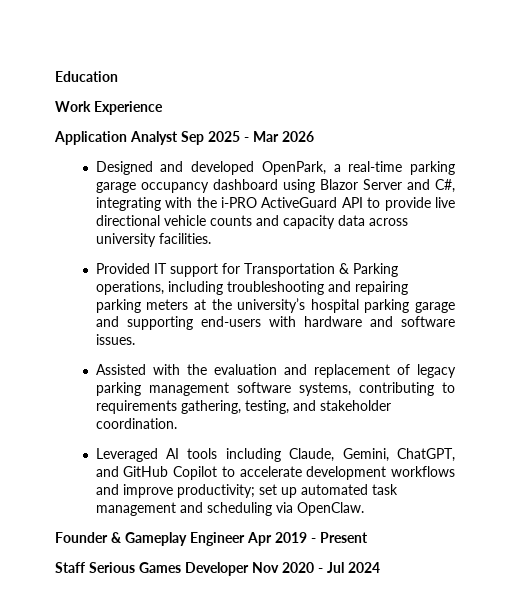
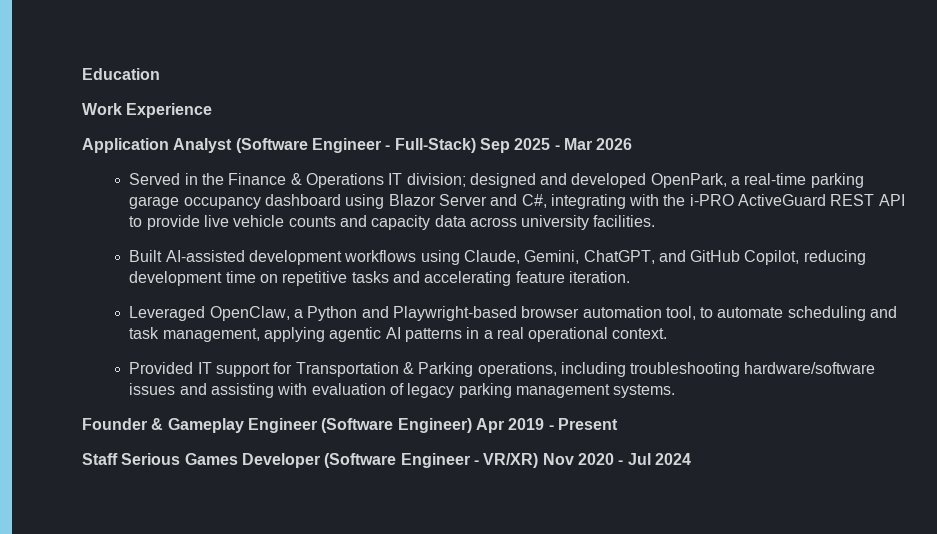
(178, 138) none -> [235,138,476,153] (Software Engineer - Full-Stack)
[95,161,153,175] Designed -> [129,173,536,188] Served in the Finance & Operations IT division; designed
(338, 202) none -> [830,194,875,206] REST
[95,215,160,226] directional -> (229, 221) none
(211, 238) none -> [129,250,866,265] [129,271,630,286] [129,306,898,321] [129,327,668,342] // Built AI-assisted development workflows using Claude, Gemini, ChatGPT, and GitHub Copilot, reducing development time on repetitive tasks and accelerating feature iteration. // Leveraged OpenClaw, a Python and Playwright-based browser automation tool, to automate scheduling and task management, applying agentic AI patterns in a real operational context.
[327,281,408,295] [95,298,455,313] [95,316,455,330] [95,334,135,345] [95,364,456,378] [95,382,455,396] [95,400,391,414] [95,418,177,429] [95,448,455,462] [95,466,455,480] [95,484,398,498] [95,502,364,516] and repairing parking meters at the university’s hospital parking garage and supporting end-users with hardware and software issues. // Assisted with the evaluation and replacement of legacy parking management software systems, contributing to requirements gathering, testing, and stakeholder coordination. // Leveraged AI tools including Claude, Gemini, ChatGPT, and GitHub Copilot to accelerate development workflows and improve productivity; set up automated task management and scheduling via OpenClaw. -> [744,362,876,374] [129,383,676,398] hardware/software issues and assisting with evaluation of legacy parking management systems.
(245, 539) none -> [321,418,472,433] (Software Engineer)
(249, 569) none -> [324,453,539,468] (Software Engineer - VR/XR)

